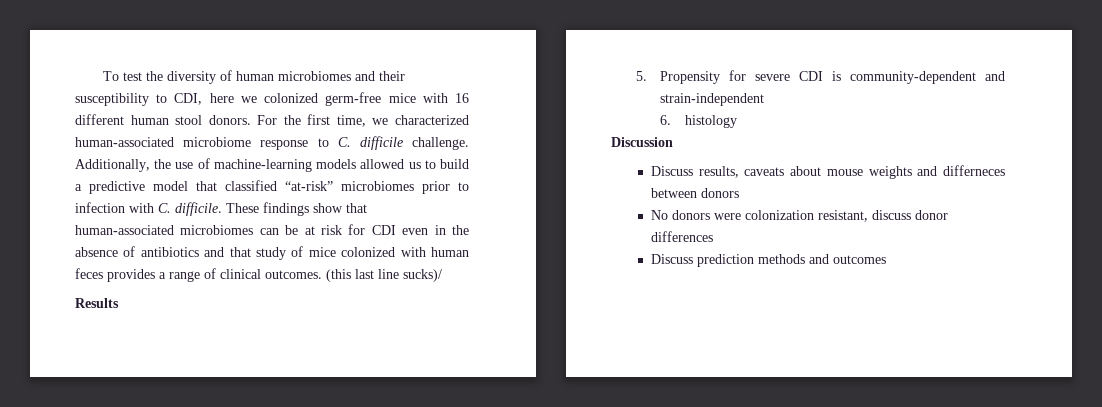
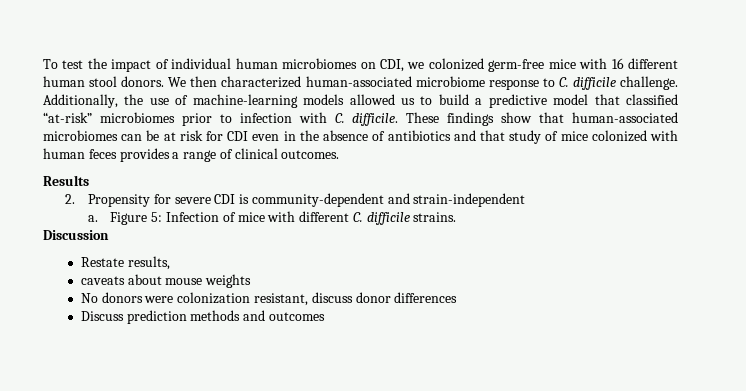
[166,70,405,84] [75,93,234,106] diversity of human microbiomes and their susceptibility to CDI, here -> [111,58,404,72] impact of individual human microbiomes on CDI,
[257,114,389,127] For the first time, we -> [168,76,218,87] We then
[326,269,442,282] (this last line sucks)/ -> (340, 154) none
[635,71,647,81] 5. -> [65,194,76,204] 2.
[660,115,737,128] 6. histology -> [87,211,457,225] a. Figure 5: Infection of mice with different C. difficile strains.
[650,166,693,176] Discuss -> [80,257,124,267] Restate
(739, 172) none -> (170, 263) //
[917,165,1005,176] [650,188,739,198] and differneces between donors -> (252, 281) none

